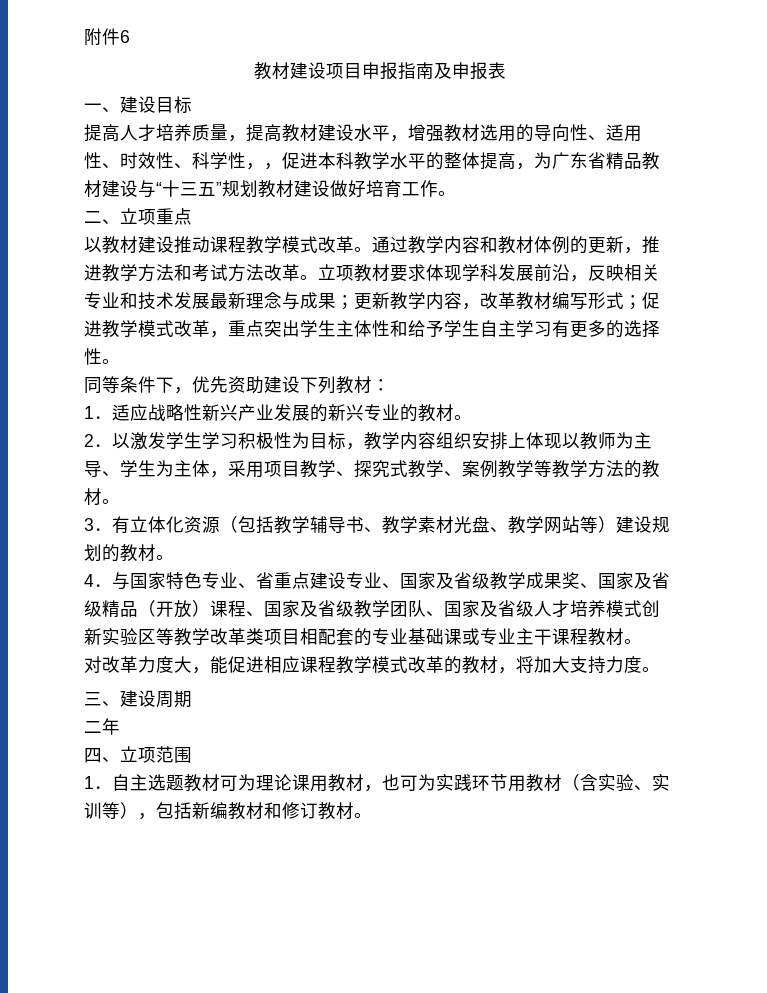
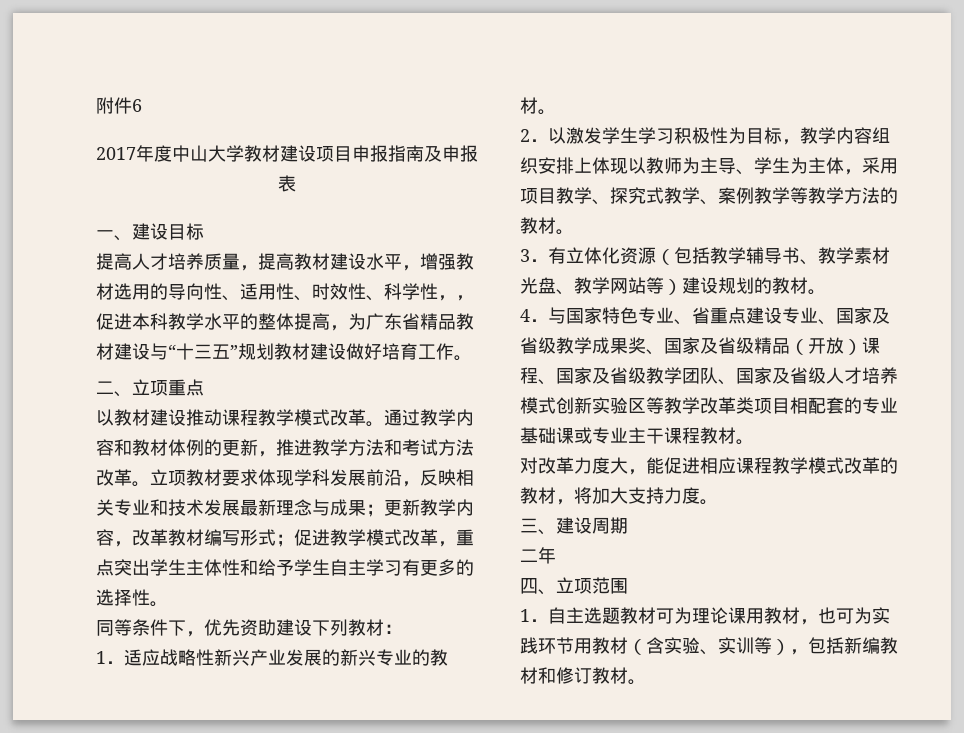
(130, 36) none -> [96,145,244,162] 2017年度中山大学

